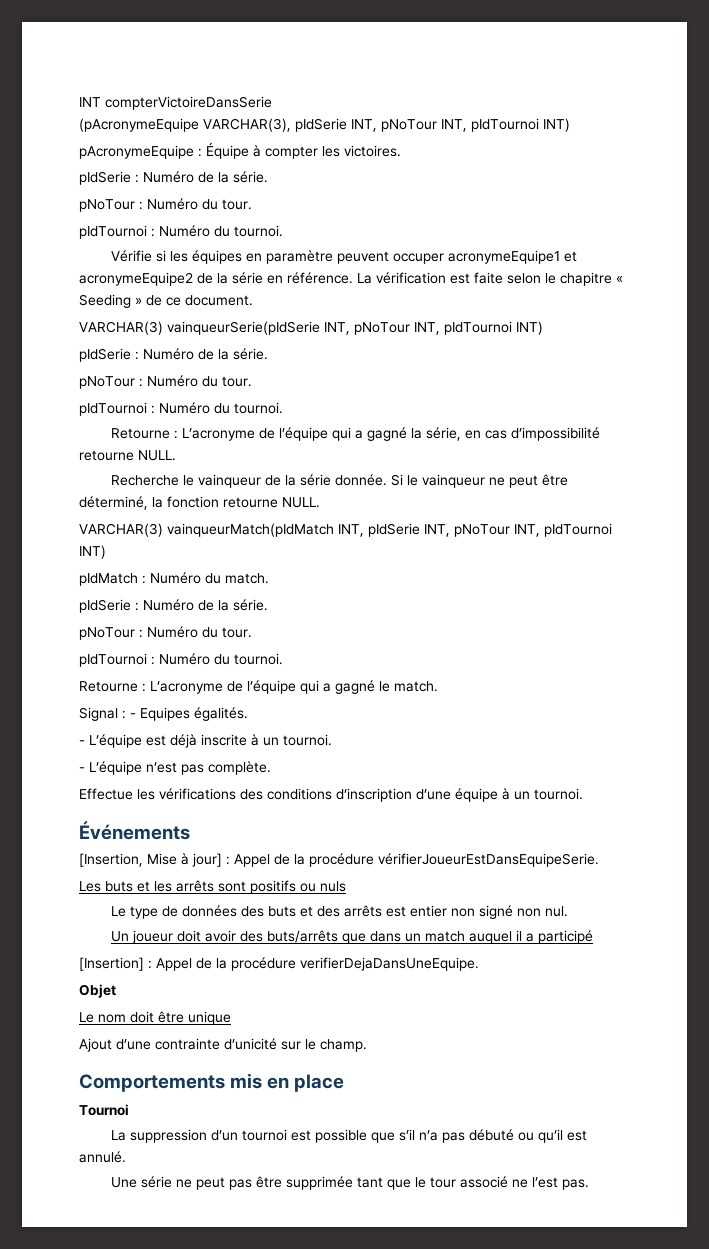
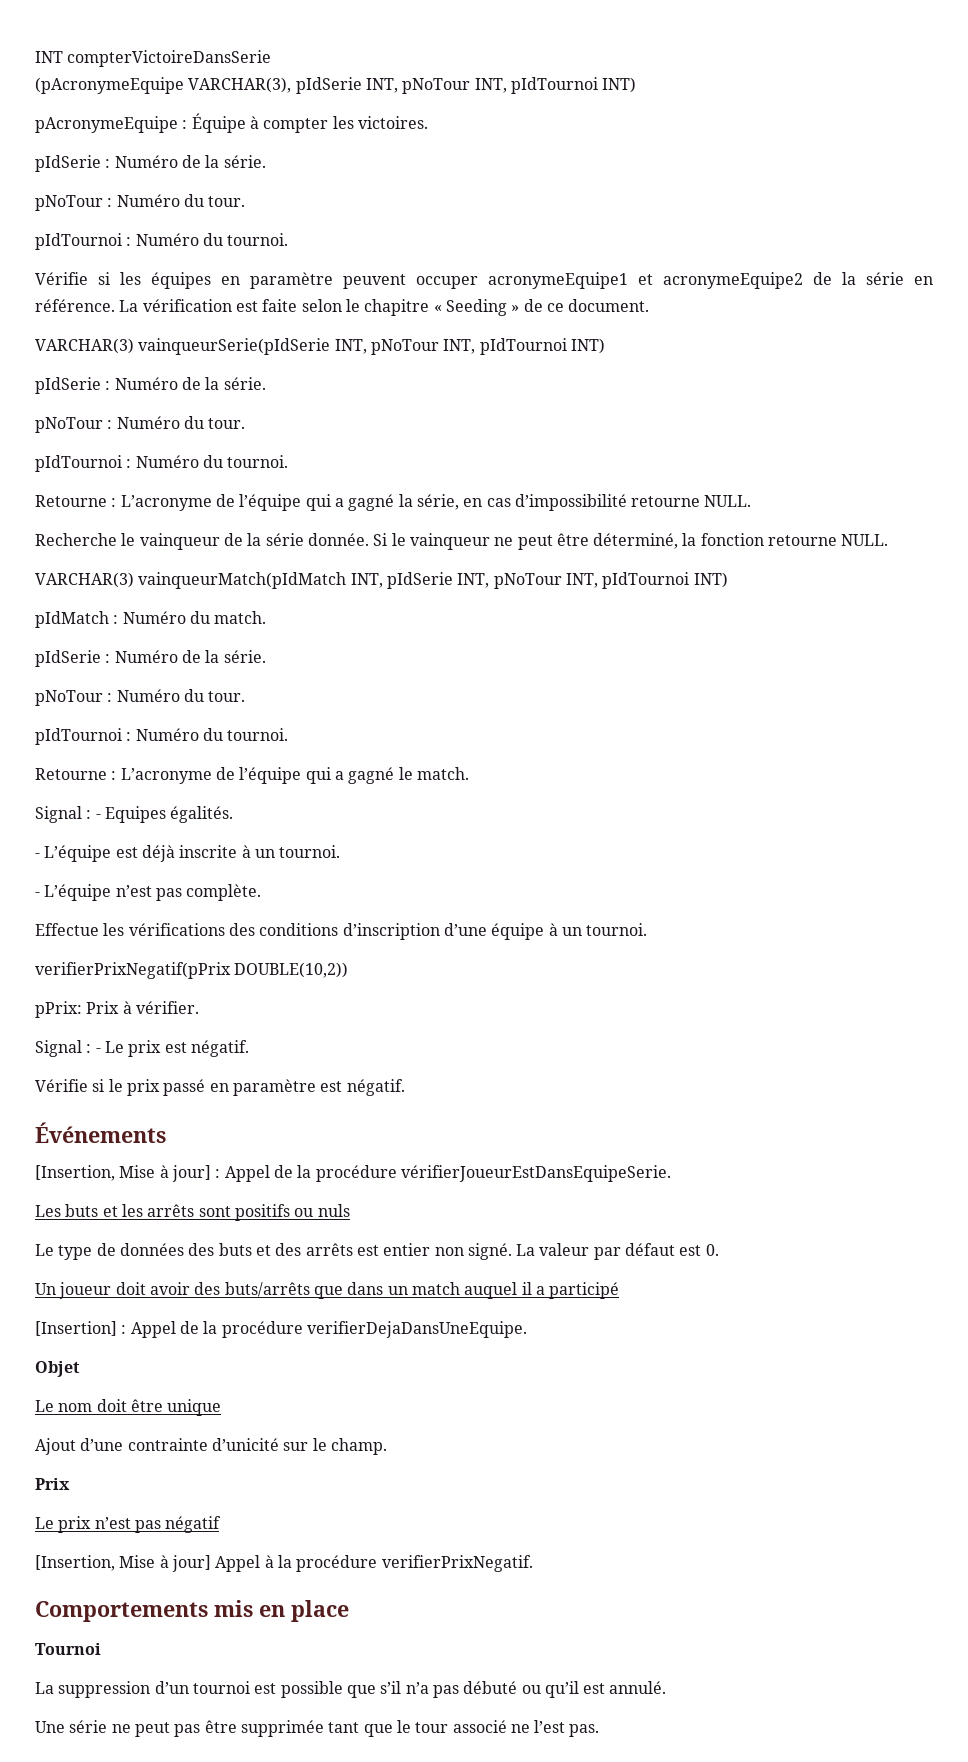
(583, 794) none -> [35,962,349,979] [35,1001,199,1018] [35,1040,249,1057] [35,1079,405,1096] // verifierPrixNegatif(pPrix DOUBLE(10,2)) // pPrix: Prix à vérifier. // Signal : - Le prix est négatif. // Vérifie si le prix passé en paramètre est négatif.
[478,905,568,919] signé non nul. -> [467,1243,719,1260] signé. La valeur par défaut est 0.
(367, 1045) none -> [35,1478,70,1490] [35,1516,222,1533] [35,1555,533,1572] // Prix // Le prix n’est pas négatif // [Insertion, Mise à jour] Appel à la procédure verifierPrixNegatif.

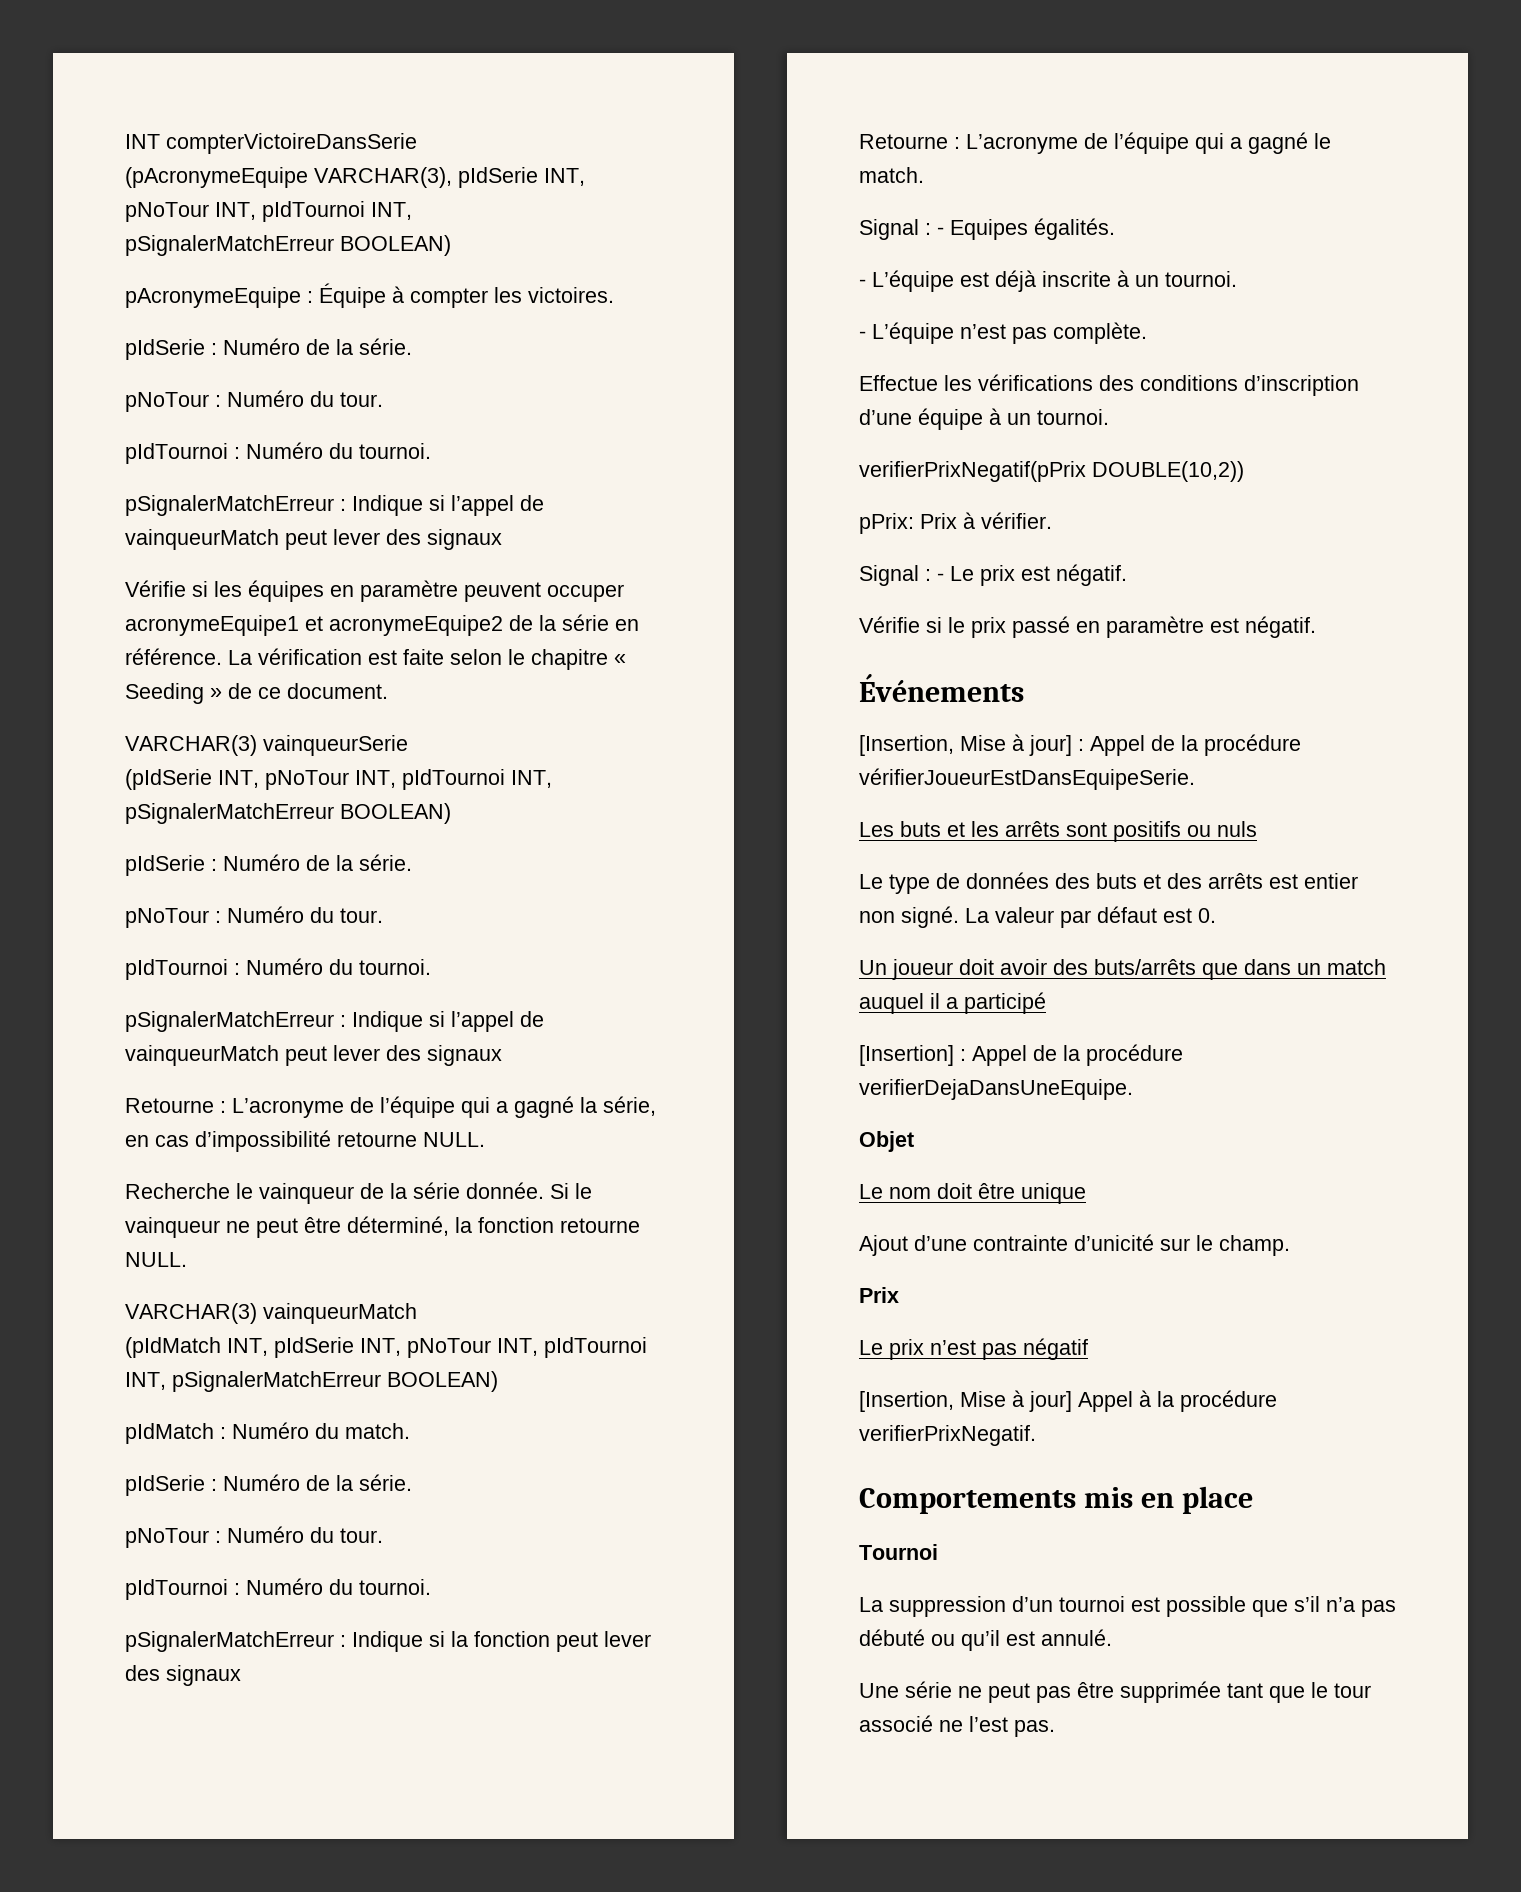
[602,77,637,93] INT) -> [371,202,412,220] [125,235,451,256] INT, // pSignalerMatchErreur BOOLEAN)
(289, 239) none -> [125,495,544,516] [125,529,502,550] // pSignalerMatchErreur : Indique si l’appel de vainqueurMatch peut lever des signaux
[138,338,605,355] vainqueurSerie(pIdSerie INT, pNoTour INT, pIdTournoi INT) -> [263,735,408,756] [125,769,552,790] [125,803,451,824] vainqueurSerie // (pIdSerie INT, pNoTour INT, pIdTournoi INT, pSignalerMatchErreur BOOLEAN)
(289, 461) none -> [125,1011,544,1032] [125,1045,502,1066] // pSignalerMatchErreur : Indique si l’appel de vainqueurMatch peut lever des signaux
[138,572,347,589] vainqueurMatch(pIdMatch -> [263,1303,417,1324] [125,1337,221,1358] vainqueurMatch // (pIdMatch
[693,572,728,588] INT) -> [125,1371,498,1392] INT, pSignalerMatchErreur BOOLEAN)
(289, 734) none -> [125,1631,651,1652] [125,1665,241,1686] // pSignalerMatchErreur : Indique si la fonction peut lever des signaux

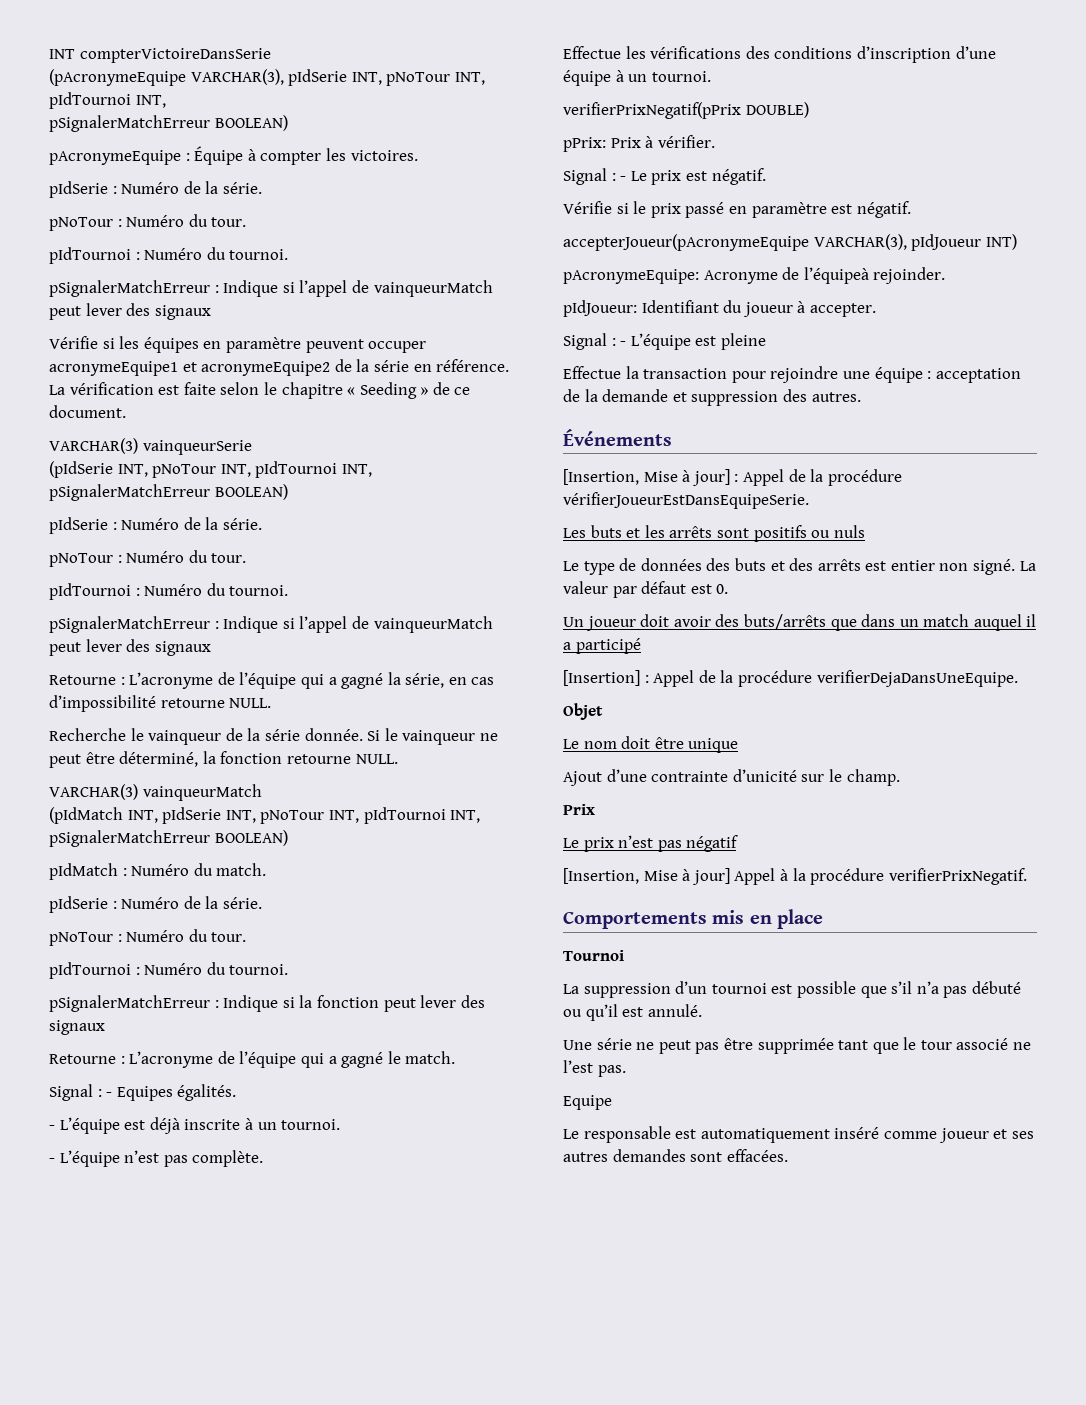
[1092,461,1244,482] DOUBLE(10,2)) -> [745,102,809,118] DOUBLE)
(1316, 627) none -> [563,234,1017,251] [563,267,946,284] [563,300,876,317] [563,333,766,350] [563,366,1021,383] [563,389,861,406] // accepterJoueur(pAcronymeEquipe VARCHAR(3), pIdJoueur INT) // pAcronymeEquipe: Acronyme de l’équipeà rejoinder. // pIdJoueur: Identifiant du joueur à accepter. // Signal : - L’équipe est pleine // Effectue la transaction pour rejoindre une équipe : acceptation de la demande et suppression des autres.
(1055, 1728) none -> [563,1095,612,1110] [563,1126,1034,1143] [563,1149,788,1162] // Equipe // Le responsable est automatiquement inséré comme joueur et ses autres demandes sont effacées.

